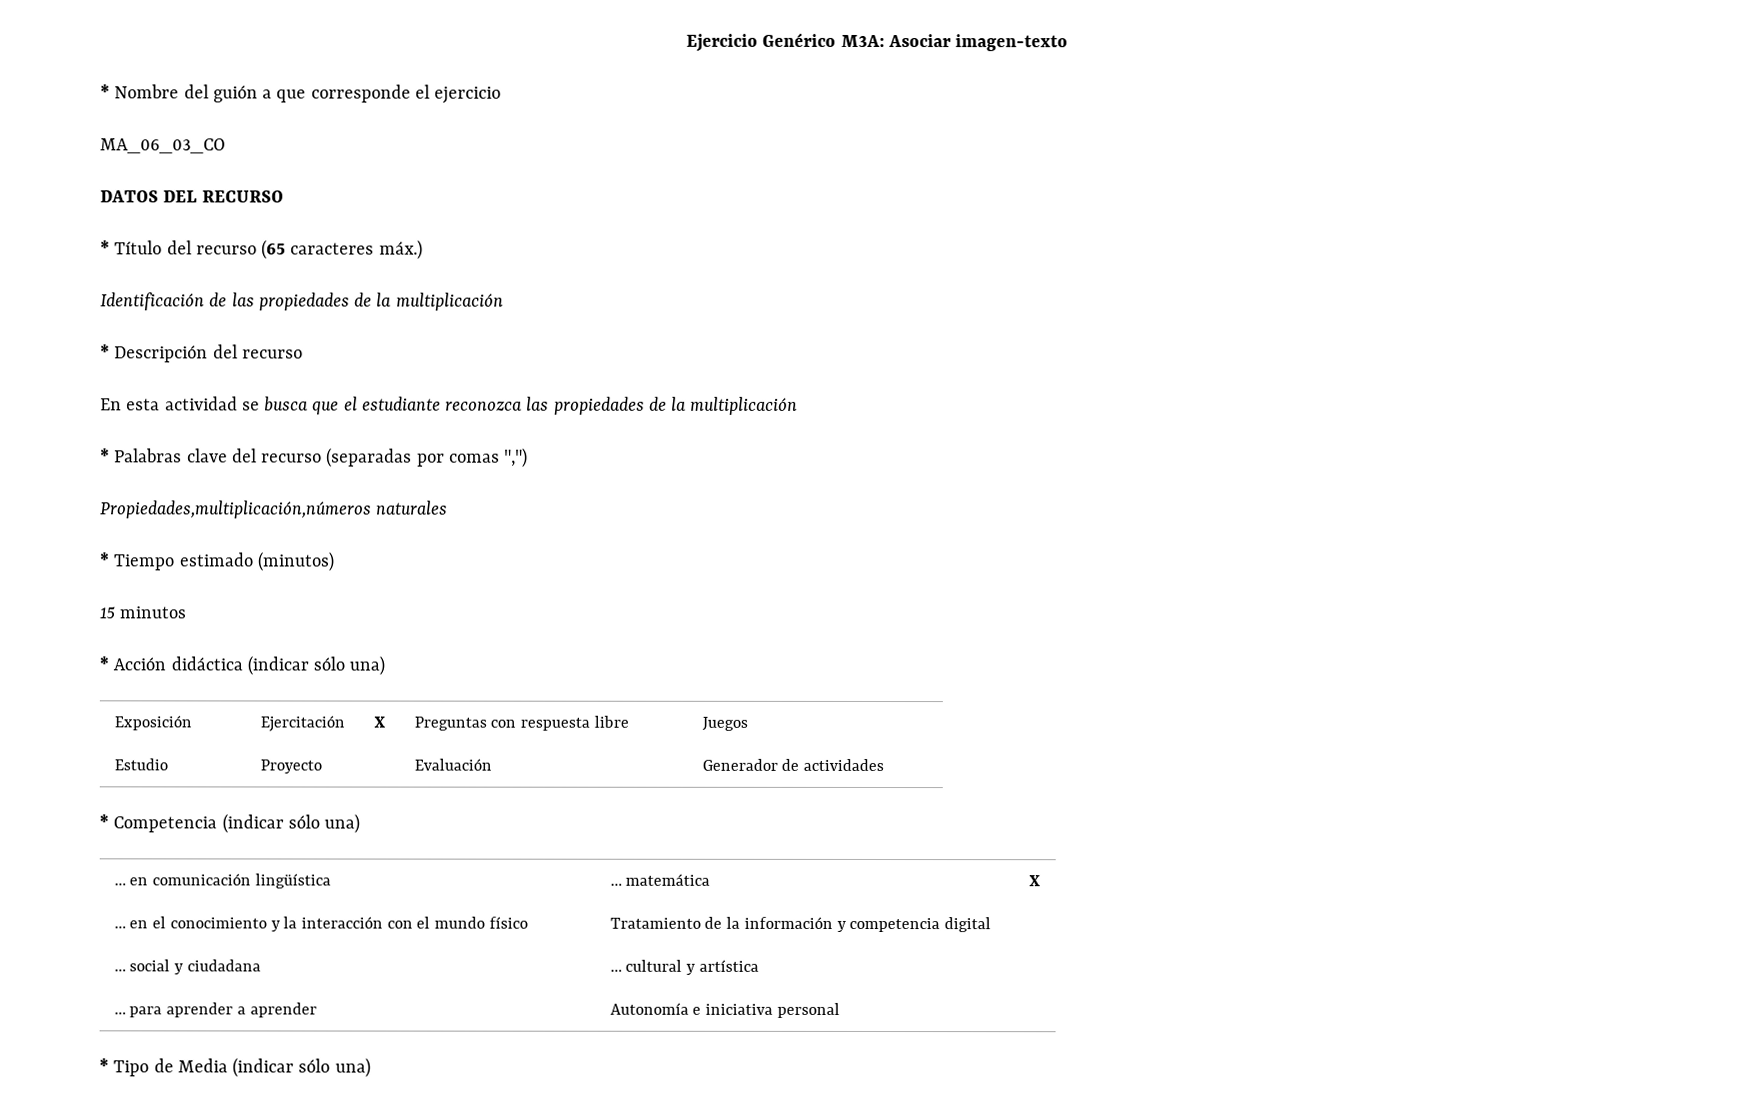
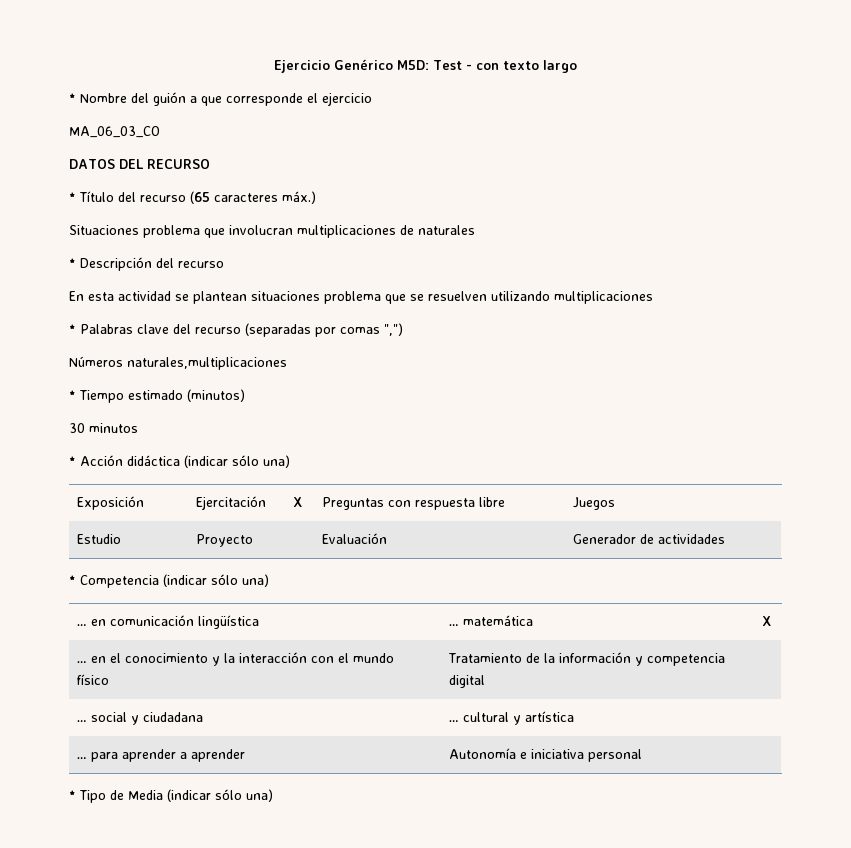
[840,34,1069,52] M3A: Asociar imagen-texto -> [397,60,577,73] M5D: Test - con texto largo
[100,292,504,311] Identificación de las propiedades de la multiplicación -> [69,225,475,238] Situaciones problema que involucran multiplicaciones de naturales
[264,396,799,415] busca que el estudiante reconozca las propiedades de la multiplicación -> [193,291,653,304] plantean situaciones problema que se resuelven utilizando multiplicaciones
[100,500,449,519] Propiedades,multiplicación,números naturales -> [69,356,287,370] Números naturales,multiplicaciones
[99,606,115,619] 15 -> [69,423,85,433] 30

